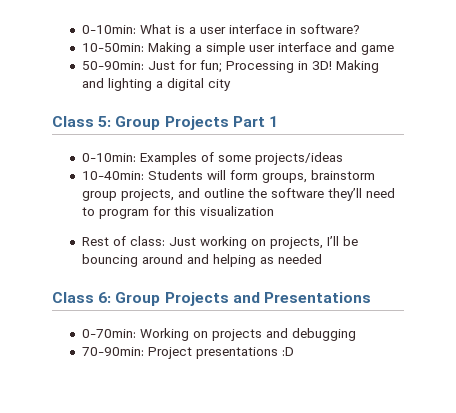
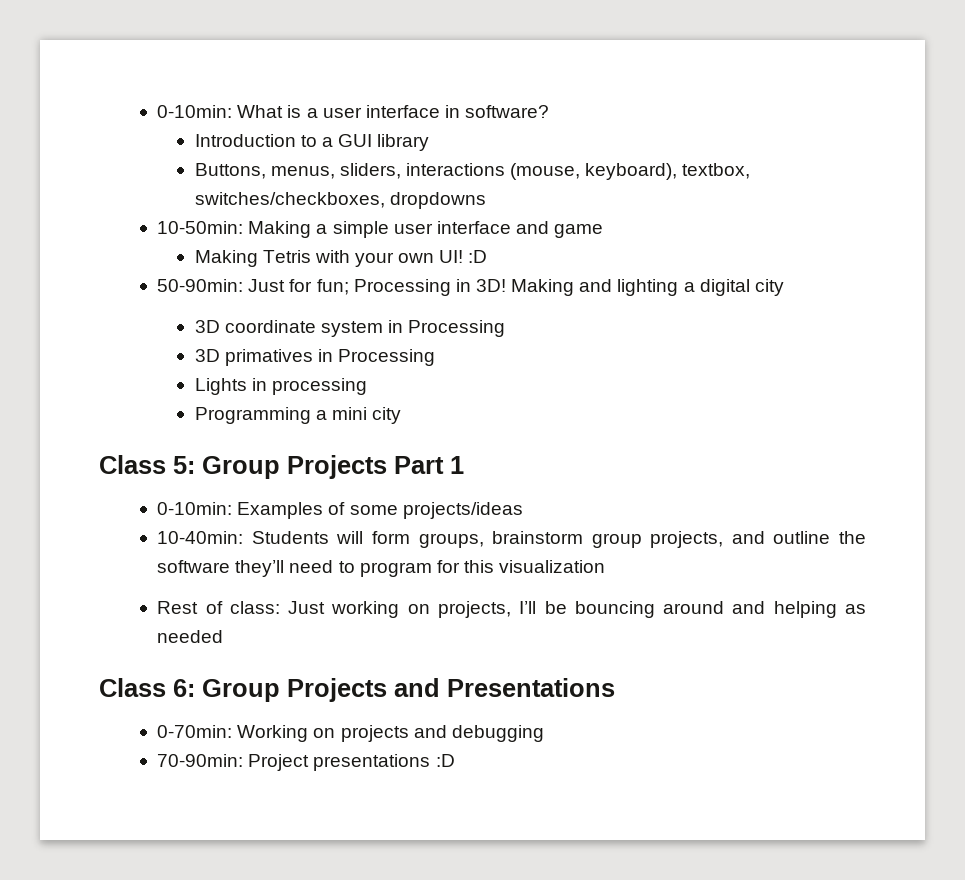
(360, 29) none -> [194,134,430,151] [194,163,751,180] [194,192,486,209] // Introduction to a GUI library // Buttons, menus, sliders, interactions (mouse, keyboard), textbox, switches/checkboxes, dropdowns
(394, 50) none -> [194,250,488,267] // Making Tetris with your own UI! :D
(231, 85) none -> [194,320,506,337] [194,349,435,366] [194,378,367,395] [194,407,401,424] // 3D coordinate system in Processing // 3D primatives in Processing // Lights in processing // Programming a mini city

